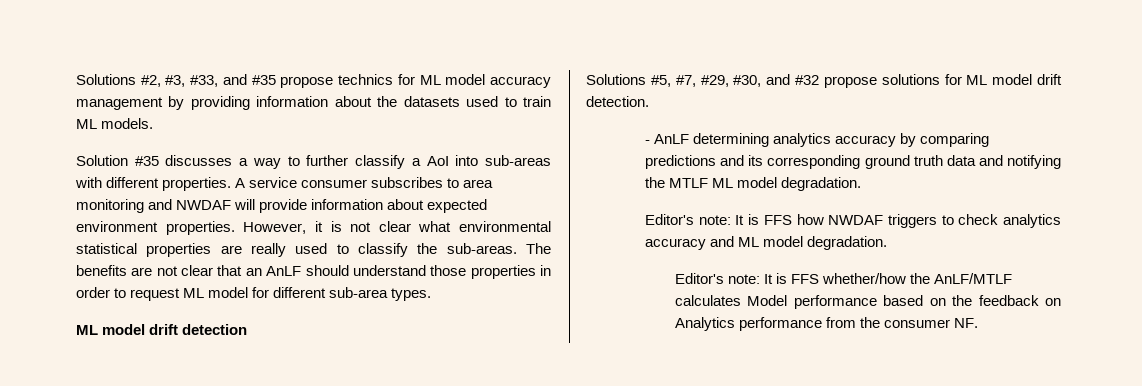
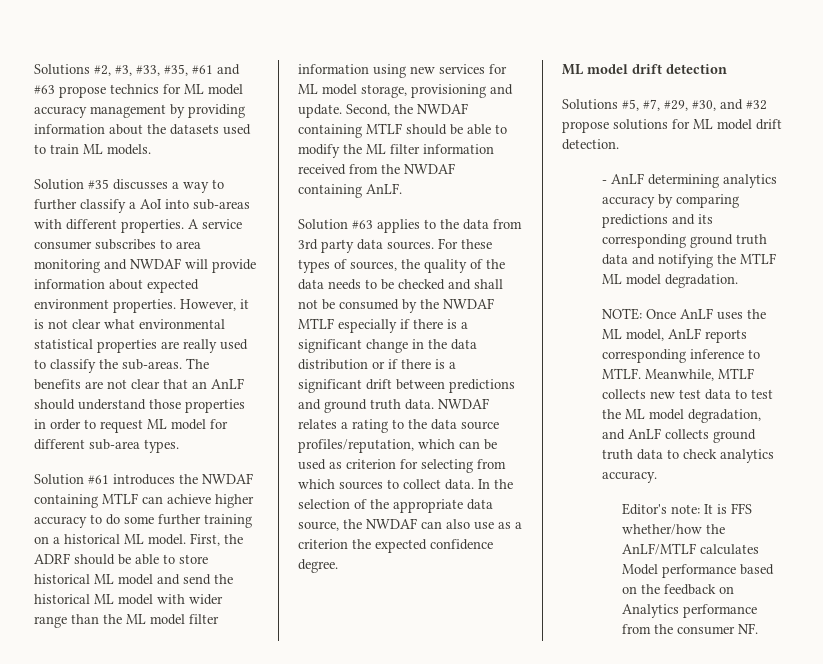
[222,74,276,85] and #35 -> [164,64,240,76] [34,85,55,94] #35, #61 and #63
(432, 294) none -> [34,473,253,485] [34,493,254,508] [34,514,252,528] [34,533,243,546] [34,553,208,565] [34,574,233,585] [34,594,223,605] [34,614,219,628] [298,64,507,78] [298,84,513,98] [298,103,468,118] [298,123,507,138] [298,144,494,158] [298,163,455,175] [298,183,402,198] [298,219,522,233] [298,238,492,253] [298,259,505,273] [298,279,503,290] [298,298,494,313] [298,318,468,333] [298,339,477,353] [298,359,456,370] [298,379,515,393] [298,398,489,413] [298,419,499,433] [298,439,497,453] [298,459,506,473] [298,479,513,490] [298,499,493,513] [298,518,522,531] [298,539,493,553] [298,559,338,573] // Solution #61 introduces the NWDAF containing MTLF can achieve higher accuracy to do some further training on a historical ML model. First, the ADRF should be able to store historical ML model and send the historical ML model with wider range than the ML model filter information using new services for ML model storage, provisioning and update. Second, the NWDAF containing MTLF should be able to modify the ML filter information received from the NWDAF containing AnLF. // Solution #63 applies to the data from 3rd party data sources. For these types of sources, the quality of the data needs to be checked and shall not be consumed by the NWDAF MTLF especially if there is a significant change in the data distribution or if there is a significant drift between predictions and ground truth data. NWDAF relates a rating to the data source profiles/reputation, which can be used as criterion for selecting from which sources to collect data. In the selection of the appropriate data source, the NWDAF can also use as a criterion the expected confidence degree.
[645,214,1061,228] [645,236,888,250] Editor's note: It is FFS how NWDAF triggers to check analytics accuracy and ML model degradation. -> [601,308,766,320] [601,328,747,343] [601,349,760,363] [601,368,754,381] [601,389,773,400] [601,409,761,423] [601,428,756,443] [601,449,774,463] [601,471,657,483] NOTE: Once AnLF uses the ML model, AnLF reports corresponding inference to MTLF. Meanwhile, MTLF collects new test data to test the ML model degradation, and AnLF collects ground truth data to check analytics accuracy.

